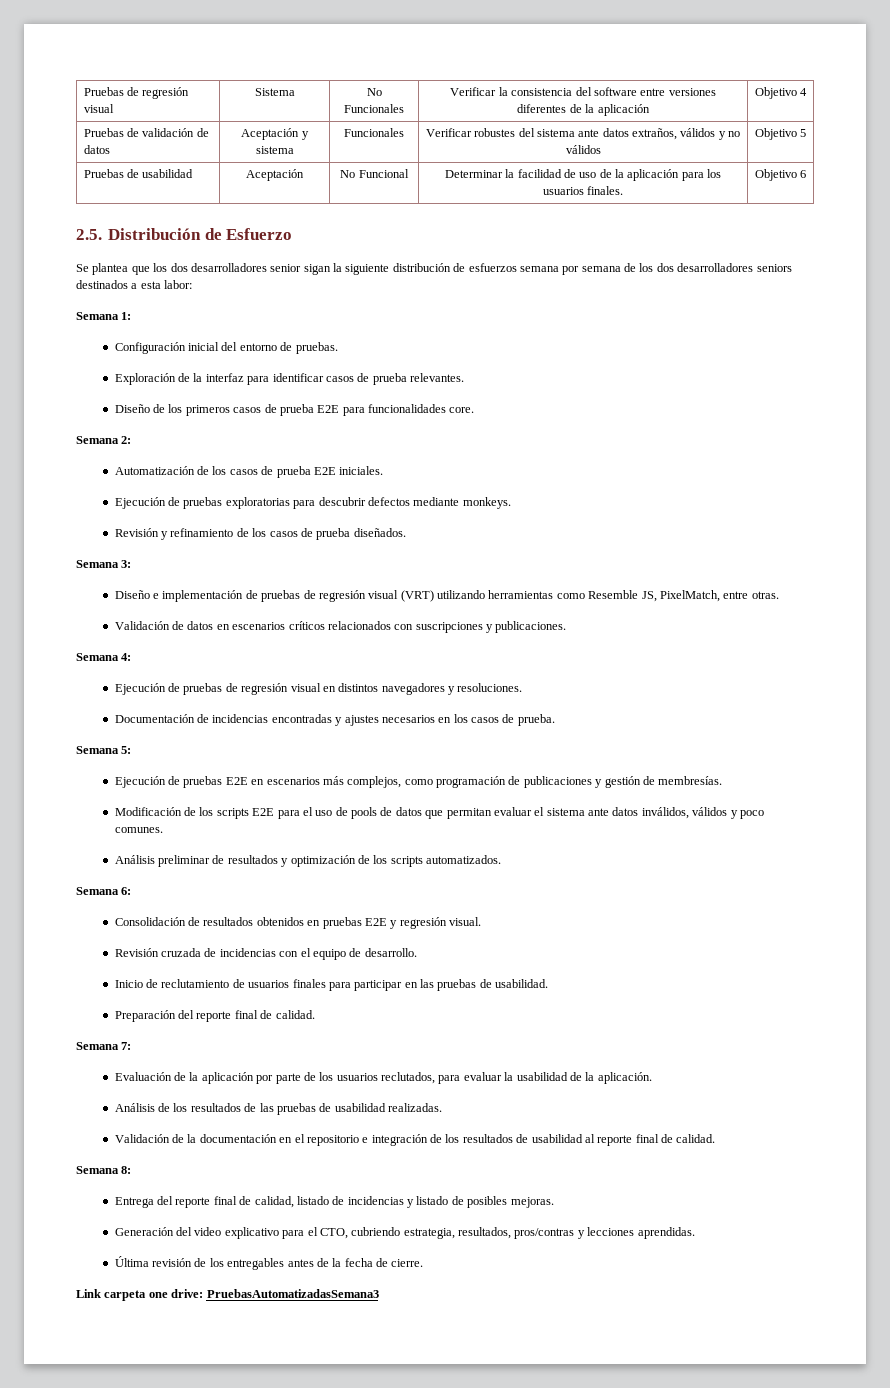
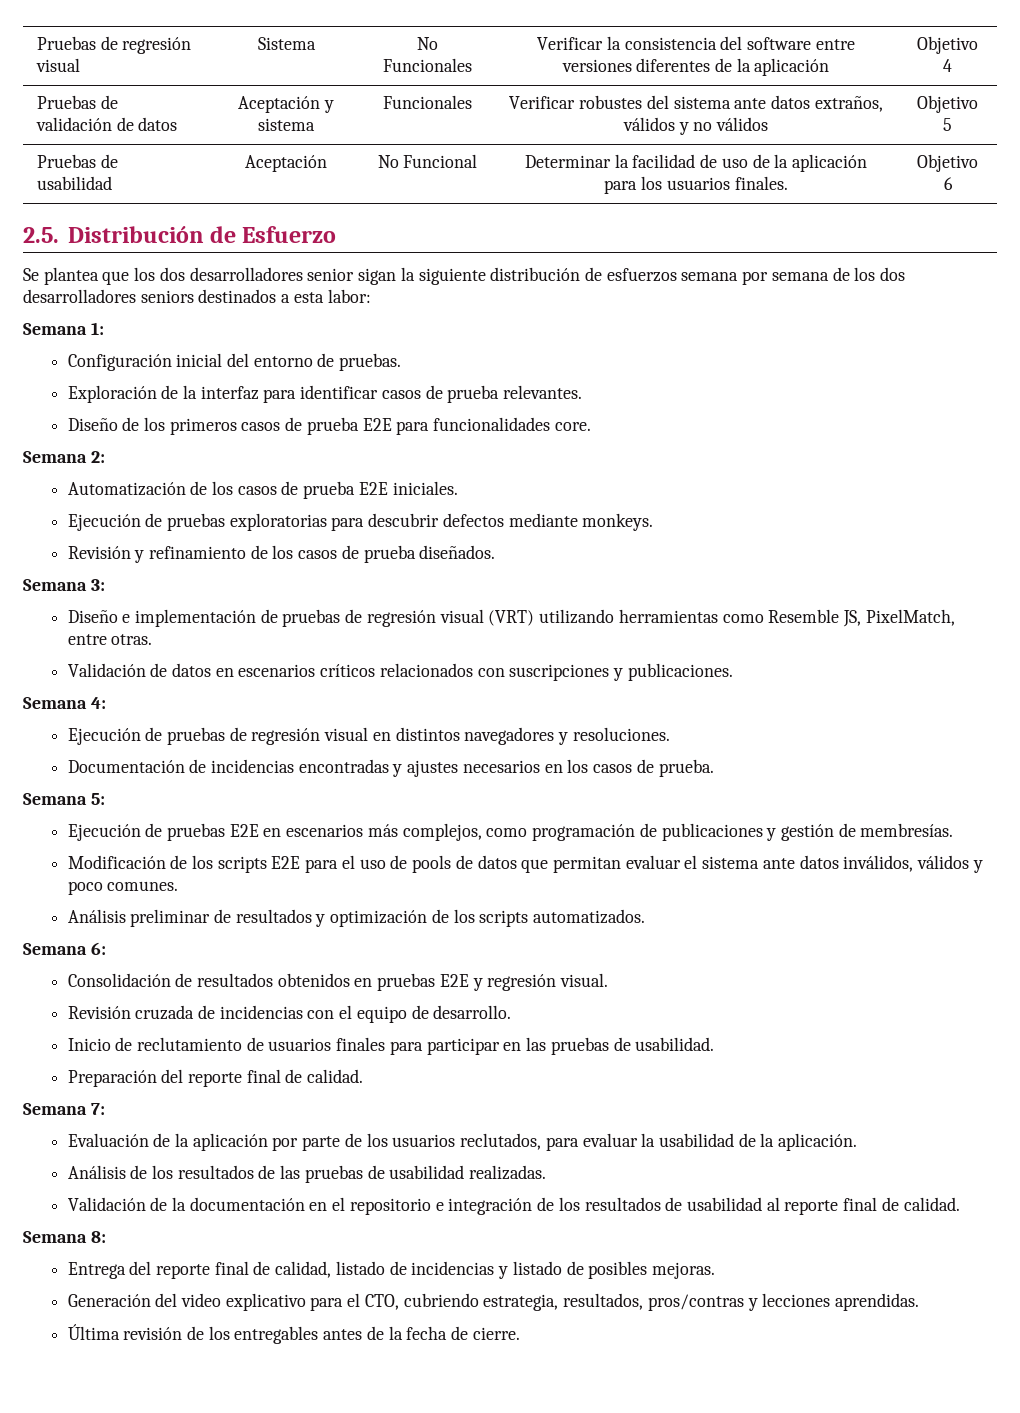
[76,1289,379,1301] // Link carpeta one drive: PruebasAutomatizadasSemana3 -> (520, 1333) none

